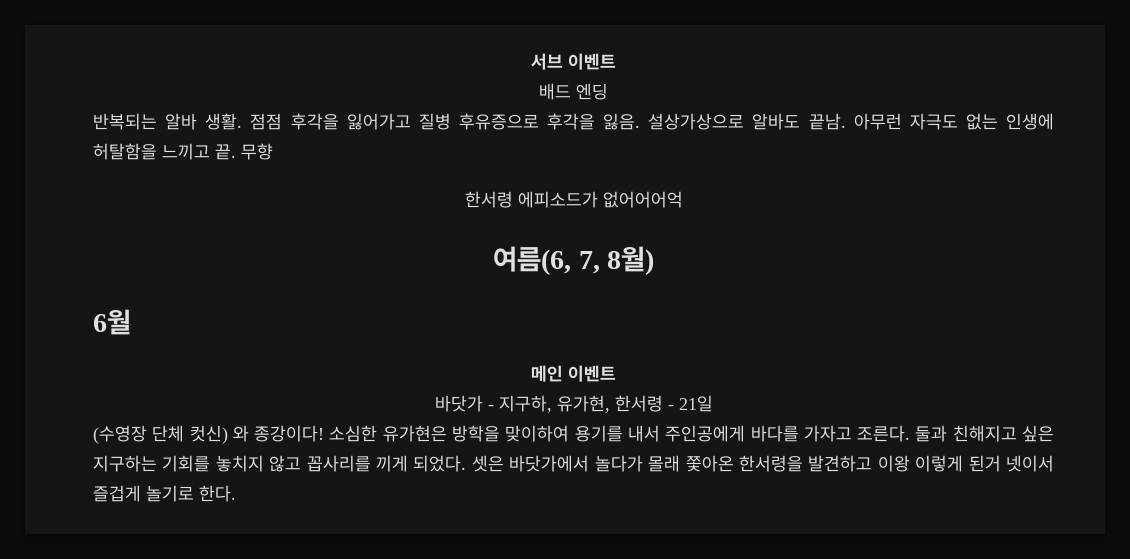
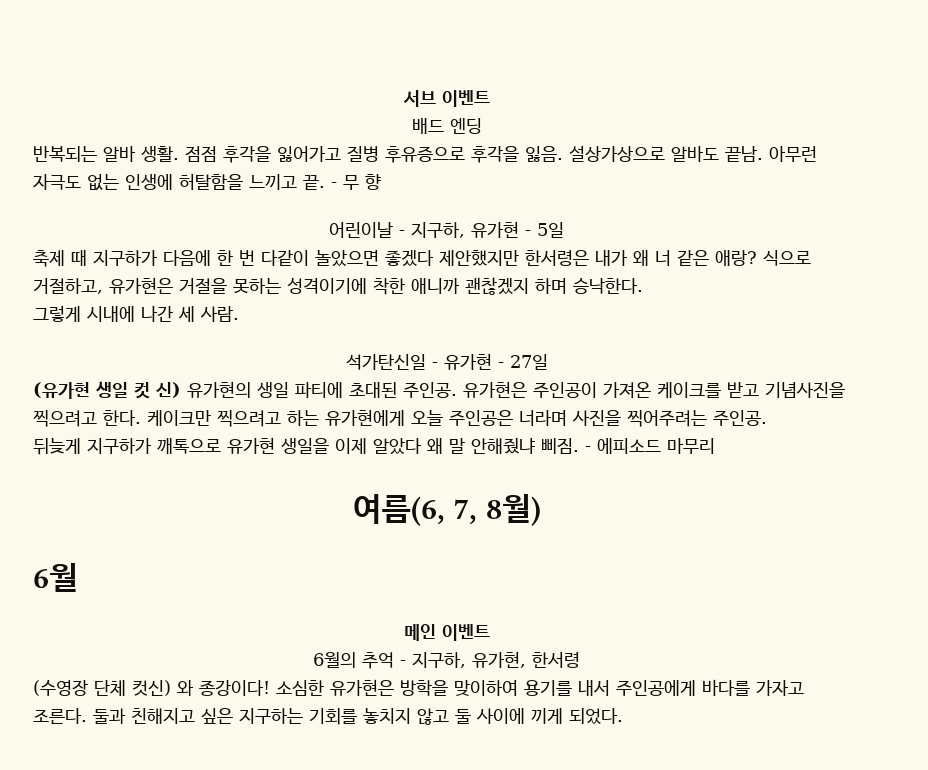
[241,143,273,160] [464,191,683,208] 무향 // 한서령 에피소드가 없어어어억 -> [331,174,381,190] [329,221,564,238] [33,249,811,267] [33,277,643,295] [33,305,239,322] [345,353,548,370] [33,381,845,399] [33,409,767,427] [33,437,715,455] - 무 향 // 어린이날 - 지구하, 유가현 - 5일 // 축제 때 지구하가 다음에 한 번 다같이 놀았으면 좋겠다 제안했지만 한서령은 내가 왜 너 같은 애랑? 식으로 거절하고, 유가현은 거절을 못하는 성격이기에 착한 애니까 괜찮겠지 하며 승낙한다. // 그렇게 시내에 나간 세 사람. // 석가탄신일 - 유가현 - 27일 // (유가현 생일 컷 신) 유가현의 생일 파티에 초대된 주인공. 유가현은 주인공이 가져온 케이크를 받고 기념사진을 찍으려고 한다. 케이크만 찍으려고 하는 유가현에게 오늘 주인공은 너라며 사진을 찍어주려는 주인공. // 뒤늦게 지구하가 깨톡으로 유가현 생일을 이제 알았다 왜 말 안해줬냐 삐짐. - 에피소드 마무리
[434,395,483,412] 바닷가 -> [313,652,394,669] 6월의 추억
[667,395,713,412] - 21일 -> (580, 660) none
[306,455,1054,472] [93,485,236,502] 꼽사리를 끼게 되었다. 셋은 바닷가에서 놀다가 몰래 쫓아온 한서령을 발견하고 이왕 이렇게 된거 넷이서 즐겁게 놀기로 한다. -> [455,708,623,725] 둘 사이에 끼게 되었다.

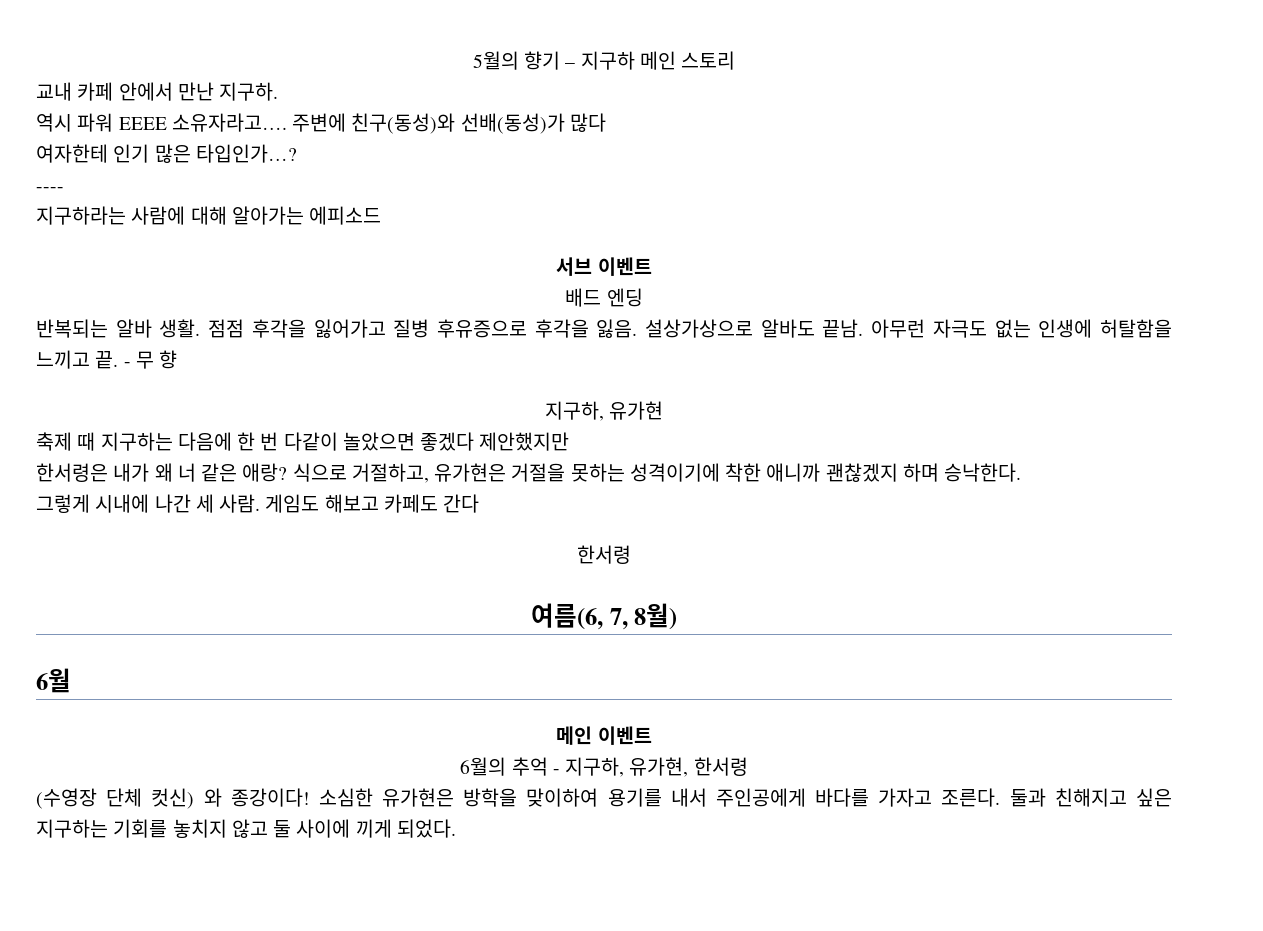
(402, 98) none -> [472,51,736,70] [36,82,279,101] [36,113,606,134] [36,144,297,163] [36,187,64,192] [36,206,382,225] 5월의 향기 – 지구하 메인 스토리 // 교내 카페 안에서 만난 지구하. // 역시 파워 EEEE 소유자라고…. 주변에 친구(동성)와 선배(동성)가 많다 // 여자한테 인기 많은 타입인가…? // ---- // 지구하라는 사람에 대해 알아가는 에피소드 //
[329,222,405,238] 어린이날 - -> (178, 359) none
[525,222,564,238] - 5일 -> (664, 410) none
[93,250,158,266] 지구하가 -> [100,432,173,451] 지구하는
(519, 258) none -> (570, 441) //
[345,353,548,370] [33,381,845,399] [33,409,767,427] [33,437,715,455] // 석가탄신일 - 유가현 - 27일 // (유가현 생일 컷 신) 유가현의 생일 파티에 초대된 주인공. 유가현은 주인공이 가져온 케이크를 받고 기념사진을 찍으려고 한다. 케이크만 찍으려고 하는 유가현에게 오늘 주인공은 너라며 사진을 찍어주려는 주인공. // 뒤늦게 지구하가 깨톡으로 유가현 생일을 이제 알았다 왜 말 안해줬냐 삐짐. - 에피소드 마무리 -> [265,494,480,513] [577,545,631,564] 게임도 해보고 카페도 간다 // 한서령

